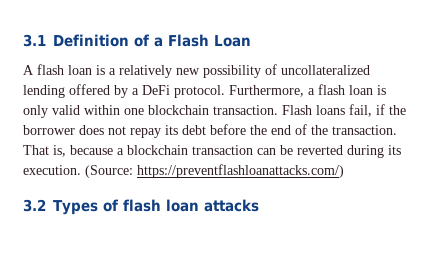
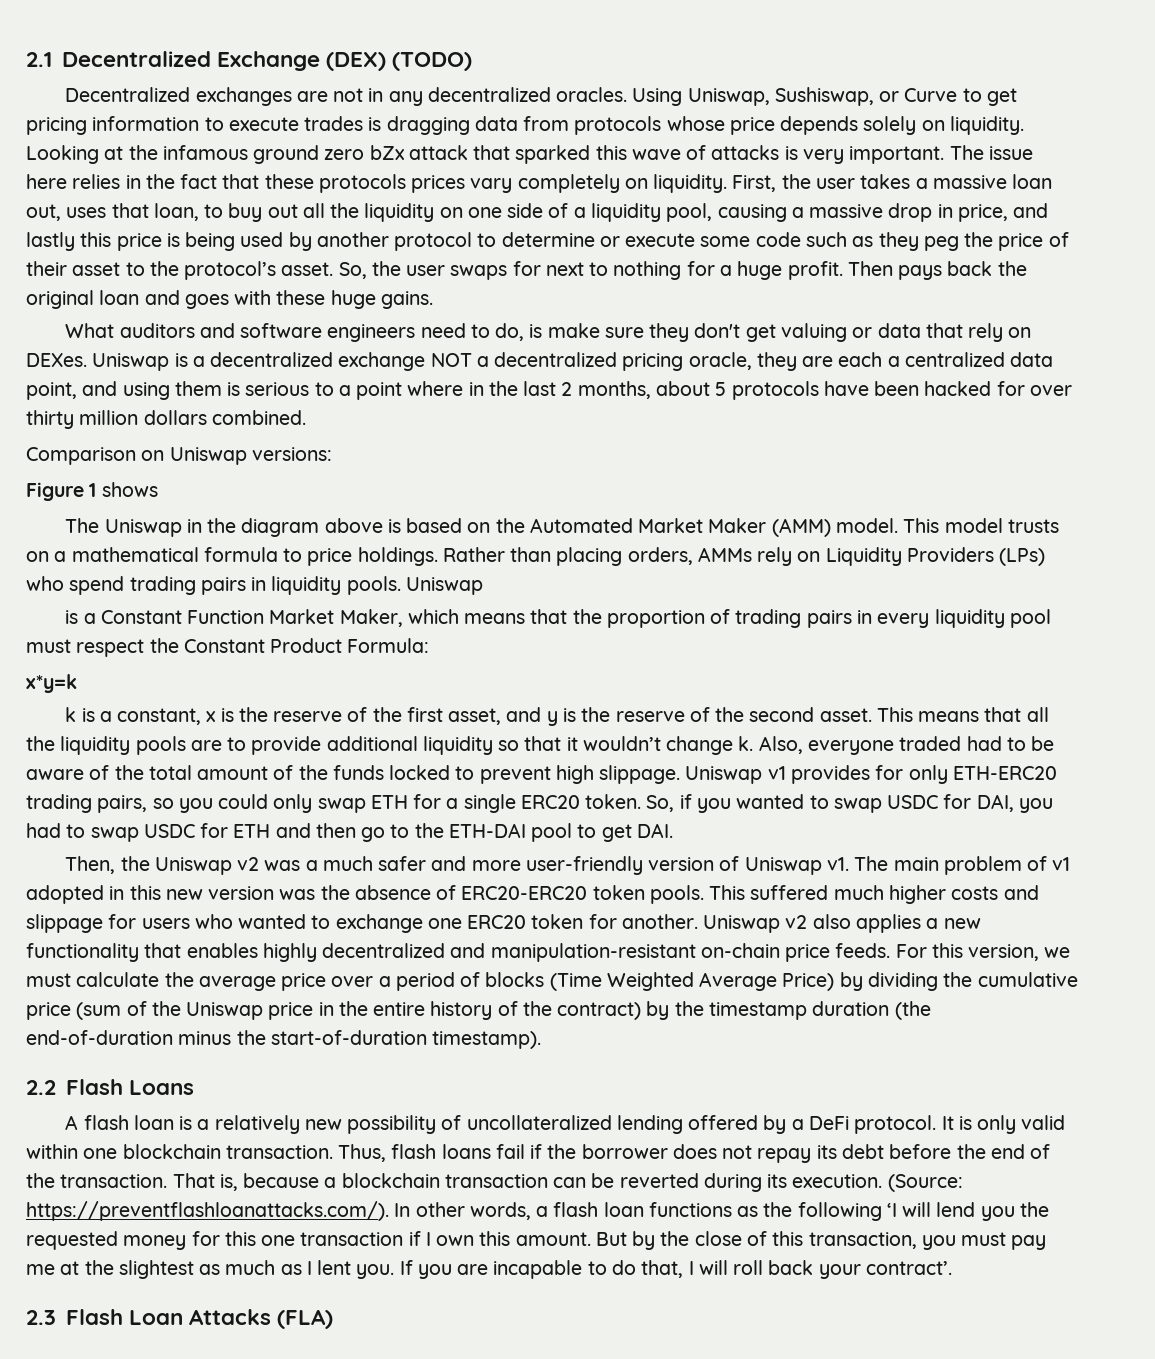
[23,34,251,47] 3.1 Definition of a Flash Loan -> [26,51,472,71] [65,87,1017,106] [26,116,1024,135] [26,145,1033,164] [26,174,1053,193] [26,203,1049,222] [26,232,1069,251] [26,261,1027,280] [26,290,433,309] [65,323,1032,342] [26,352,1054,371] [26,381,1072,400] [26,410,306,429] [26,447,332,465] [26,482,158,501] [65,518,1059,537] [26,547,1046,566] [26,576,483,595] [65,609,1051,628] [26,638,430,657] [26,674,77,693] [65,707,1049,726] [26,736,1055,755] [26,765,1057,784] [26,794,1053,813] [26,823,673,842] [65,856,1071,875] [26,885,1039,904] [26,914,981,933] [26,943,1071,962] [26,972,1078,991] [26,1001,931,1020] [26,1030,542,1049] [26,1079,194,1095] 2.1 Decentralized Exchange (DEX) (TODO) // Decentralized exchanges are not in any decentralized oracles. Using Uniswap, Sushiswap, or Curve to get pricing information to execute trades is dragging data from protocols whose price depends solely on liquidity. Looking at the infamous ground zero bZx attack that sparked this wave of attacks is very important. The issue here relies in the fact that these protocols prices vary completely on liquidity. First, the user takes a massive loan out, uses that loan, to buy out all the liquidity on one side of a liquidity pool, causing a massive drop in price, and lastly this price is being used by another protocol to determine or execute some code such as they peg the price of their asset to the protocol’s asset. So, the user swaps for next to nothing for a huge profit. Then pays back the original loan and goes with these huge gains. // What auditors and software engineers need to do, is make sure they don't get valuing or data that rely on DEXes. Uniswap is a decentralized exchange NOT a decentralized pricing oracle, they are each a centralized data point, and using them is serious to a point where in the last 2 months, about 5 protocols have been hacked for over thirty million dollars combined. // Comparison on Uniswap versions: // Figure 1 shows // The Uniswap in the diagram above is based on the Automated Market Maker (AMM) model. This model trusts on a mathematical formula to price holdings. Rather than placing orders, AMMs rely on Liquidity Providers (LPs) who spend trading pairs in liquidity pools. Uniswap // is a Constant Function Market Maker, which means that the proportion of trading pairs in every liquidity pool must respect the Constant Product Formula: // x*y=k // k is a constant, x is the reserve of the first asset, and y is the reserve of the second asset. This means that all the liquidity pools are to provide additional liquidity so that it wouldn’t change k. Also, everyone traded had to be aware of the total amount of the funds locked to prevent high slippage. Uniswap v1 provides for only ETH-ERC20 trading pairs, so you could only swap ETH for a single ERC20 token. So, if you wanted to swap USDC for DAI, you had to swap USDC for ETH and then go to the ETH-DAI pool to get DAI. // Then, the Uniswap v2 was a much safer and more user-friendly version of Uniswap v1. The main problem of v1 adopted in this new version was the absence of ERC20-ERC20 token pools. This suffered much higher costs and slippage for users who wanted to exchange one ERC20 token for another. Uniswap v2 also applies a new functionality that enables highly decentralized and manipulation-resistant on-chain price feeds. For this version, we must calculate the average price over a period of blocks (Time Weighted Average Price) by dividing the cumulative price (sum of the Uniswap price in the entire history of the contract) by the timestamp duration (the end-of-duration minus the start-of-duration timestamp). // 2.2 Flash Loans
[229,84,373,97] Furthermore, a flash loan -> [941,1116,954,1130] It
[282,104,372,117] Flash loans fail, -> [338,1144,525,1162] Thus, flash loans fail
[137,164,344,178] [23,199,259,215] https://preventflashloanattacks.com/) // 3.2 Types of flash loan attacks -> [26,1201,1049,1221] [26,1231,1047,1250] [26,1260,952,1279] [26,1309,333,1329] https://preventflashloanattacks.com/). In other words, a flash loan functions as the following ‘I will lend you the requested money for this one transaction if I own this amount. But by the close of this transaction, you must pay me at the slightest as much as I lent you. If you are incapable to do that, I will roll back your contract’. // 2.3 Flash Loan Attacks (FLA)

